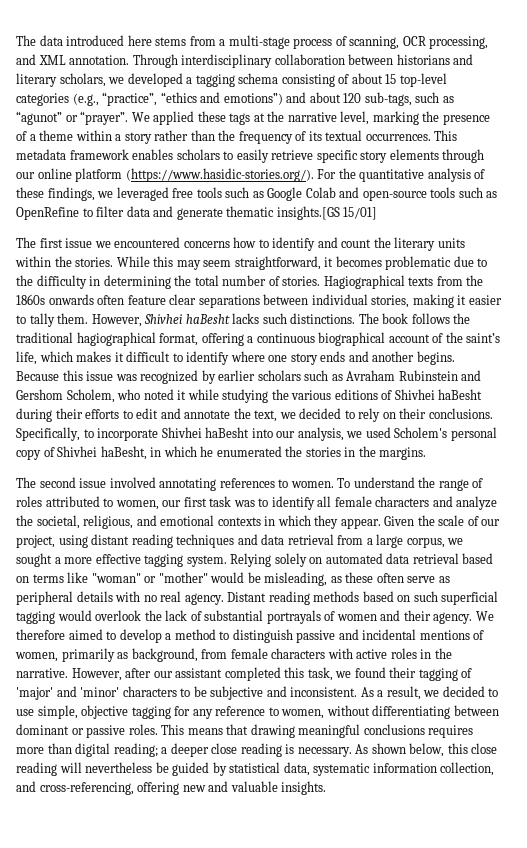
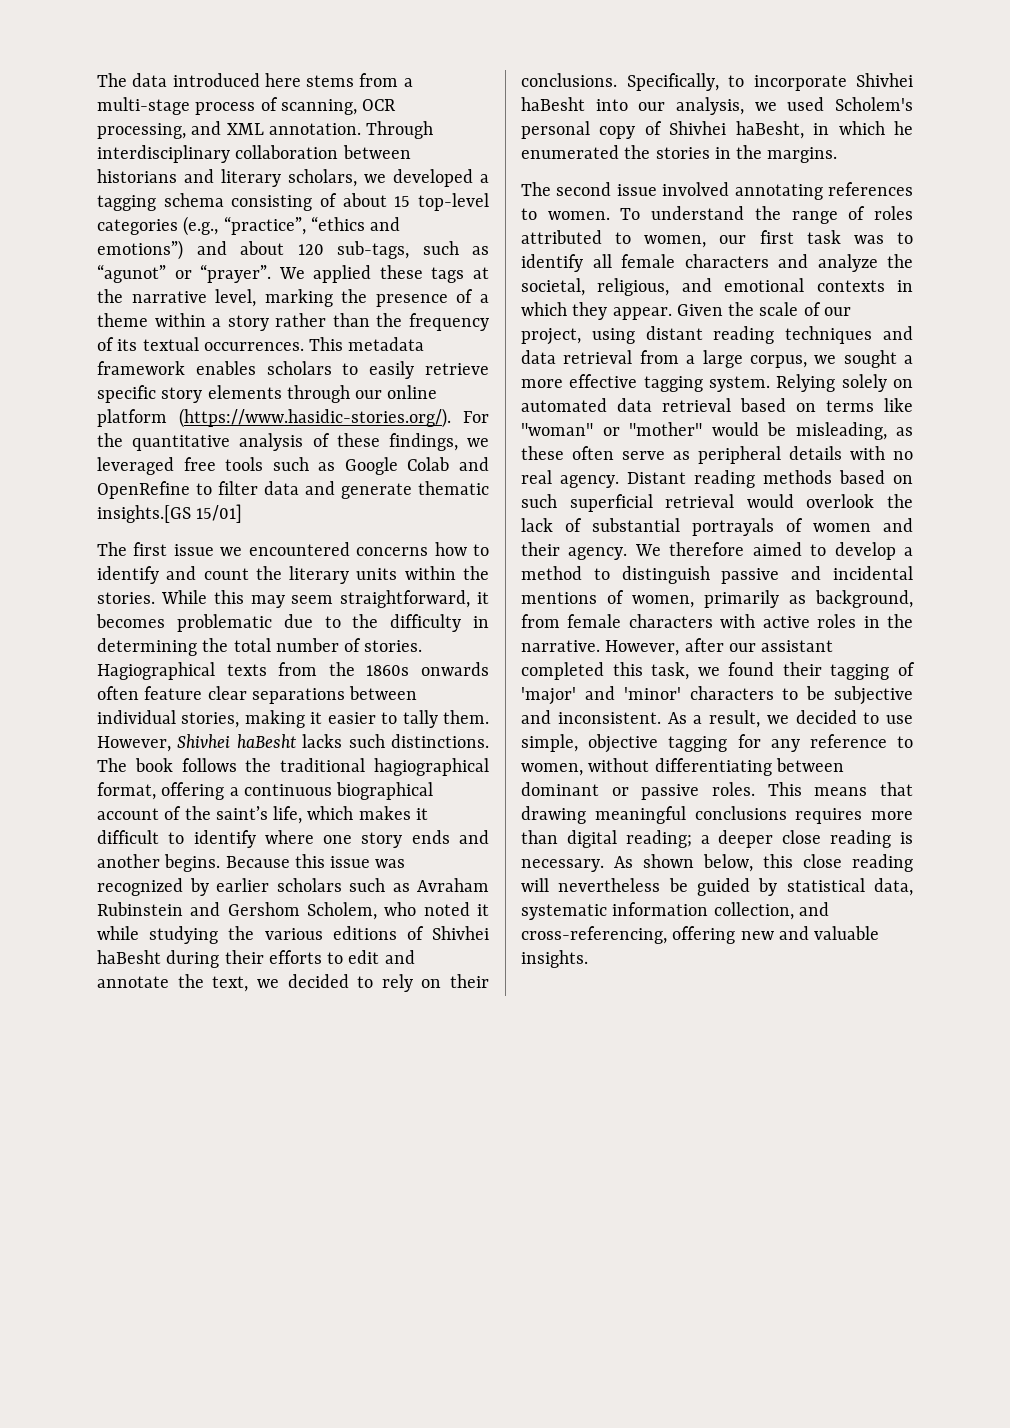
[362,187,498,201] open-source tools such as -> (489, 464) none
[16,611,55,624] tagging -> [665,494,735,508] retrieval

